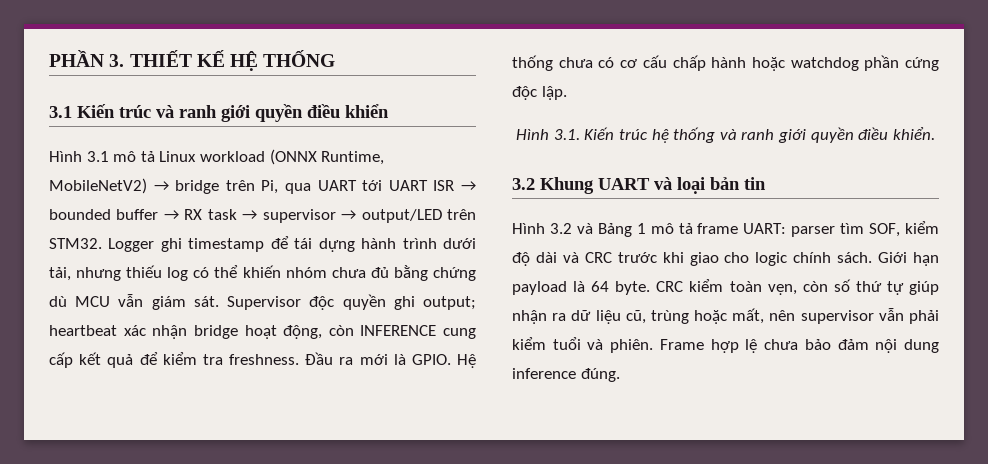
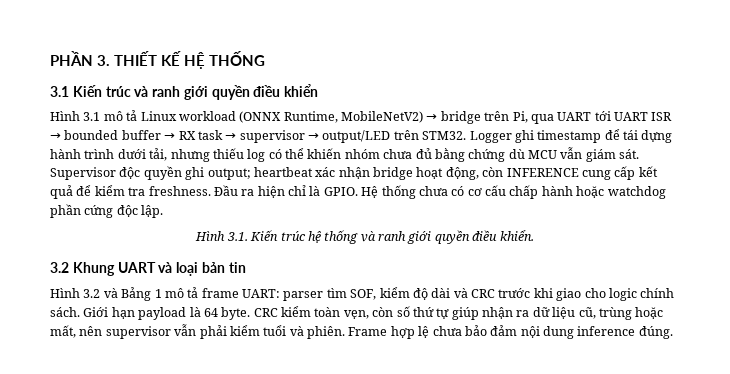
[359,354,388,365] mới -> [257,185,306,198] hiện chỉ

